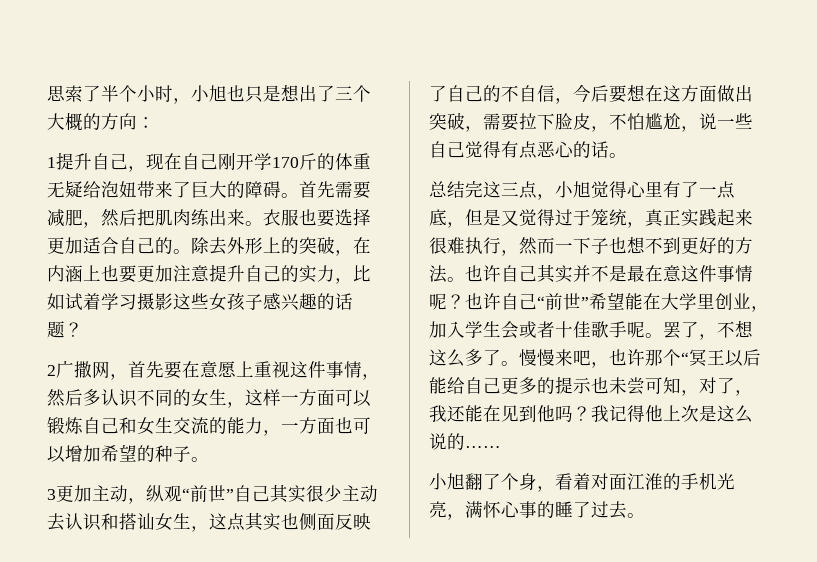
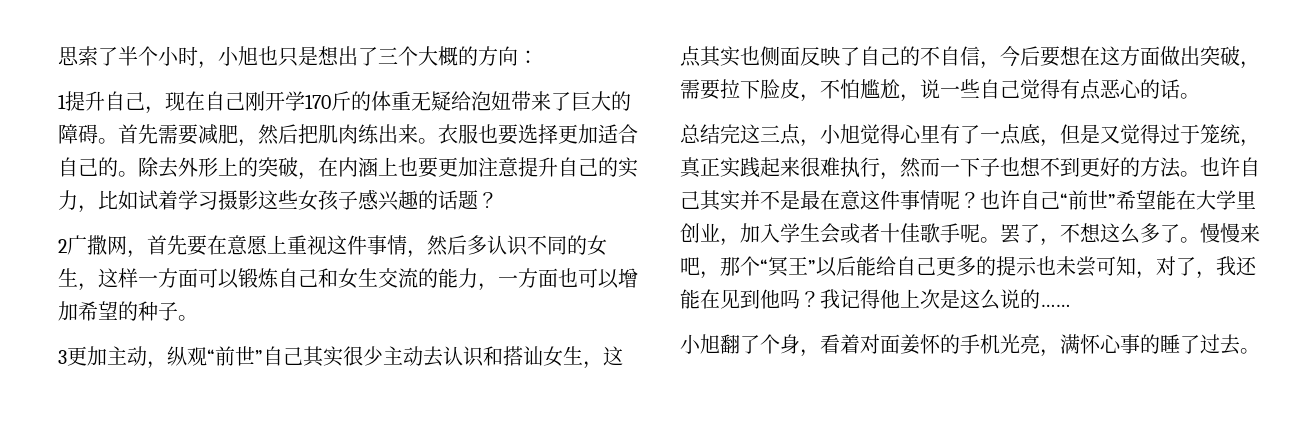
[609,349,645,366] 也许 -> (720, 275) none
(725, 357) none -> [808,260,816,274] ”
[627,473,663,490] 江淮 -> [900,334,941,355] 姜怀

